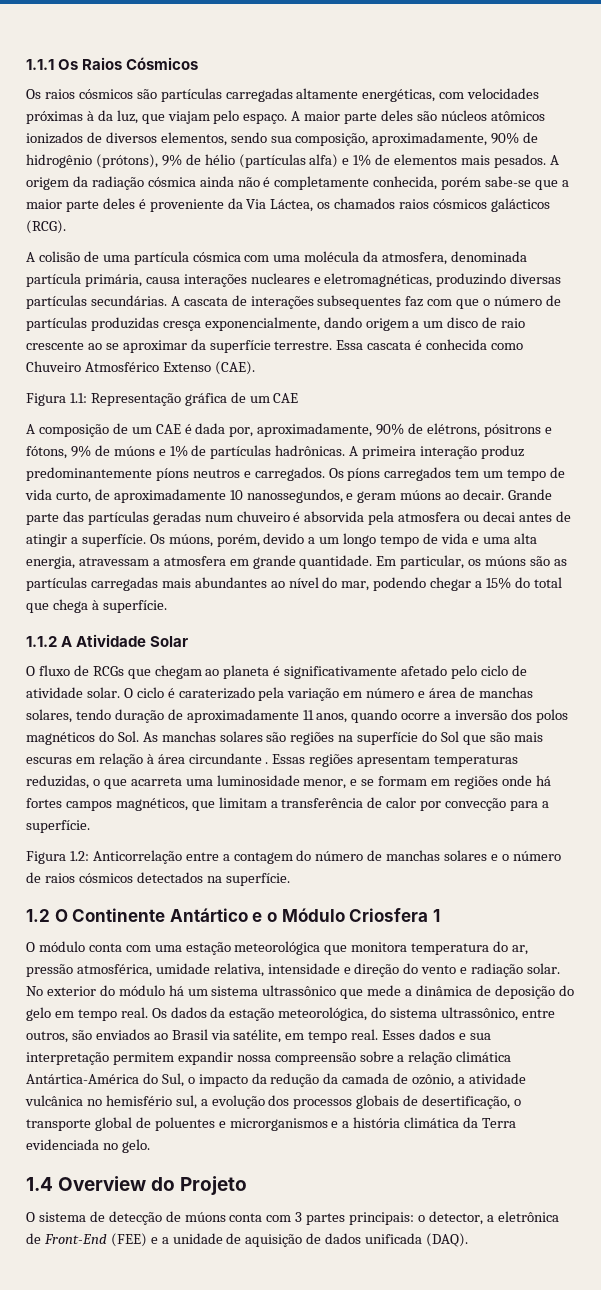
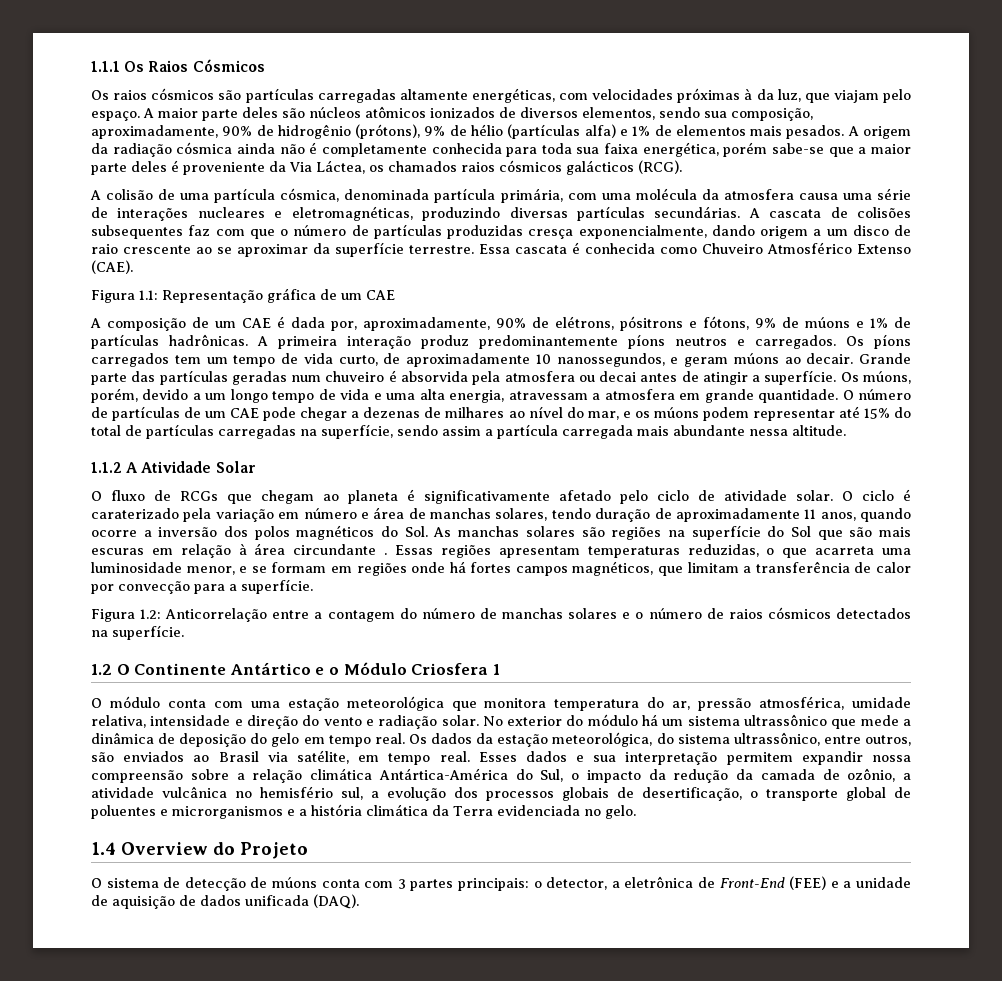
[373,176,438,190] conhecida, -> [431,142,719,157] conhecida para toda sua faixa energética,
[192,251,528,265] [26,273,180,287] cósmica com uma molécula da atmosfera, denominada partícula primária, causa -> [280,188,911,203] [91,207,108,218] cósmica, denominada partícula primária, com uma molécula da atmosfera causa uma série de
[250,296,314,309] interações -> [856,207,911,218] colisões
[376,555,567,569] [26,577,562,591] [26,599,167,613] Em particular, os múons são as partículas carregadas mais abundantes ao nível do mar, podendo chegar a 15% do total que chega à superfície. -> [842,389,912,400] [91,406,911,421] [91,424,846,439] O número de partículas de um CAE pode chegar a dezenas de milhares ao nível do mar, e os múons podem representar até 15% do total de partículas carregadas na superfície, sendo assim a partícula carregada mais abundante nessa altitude.

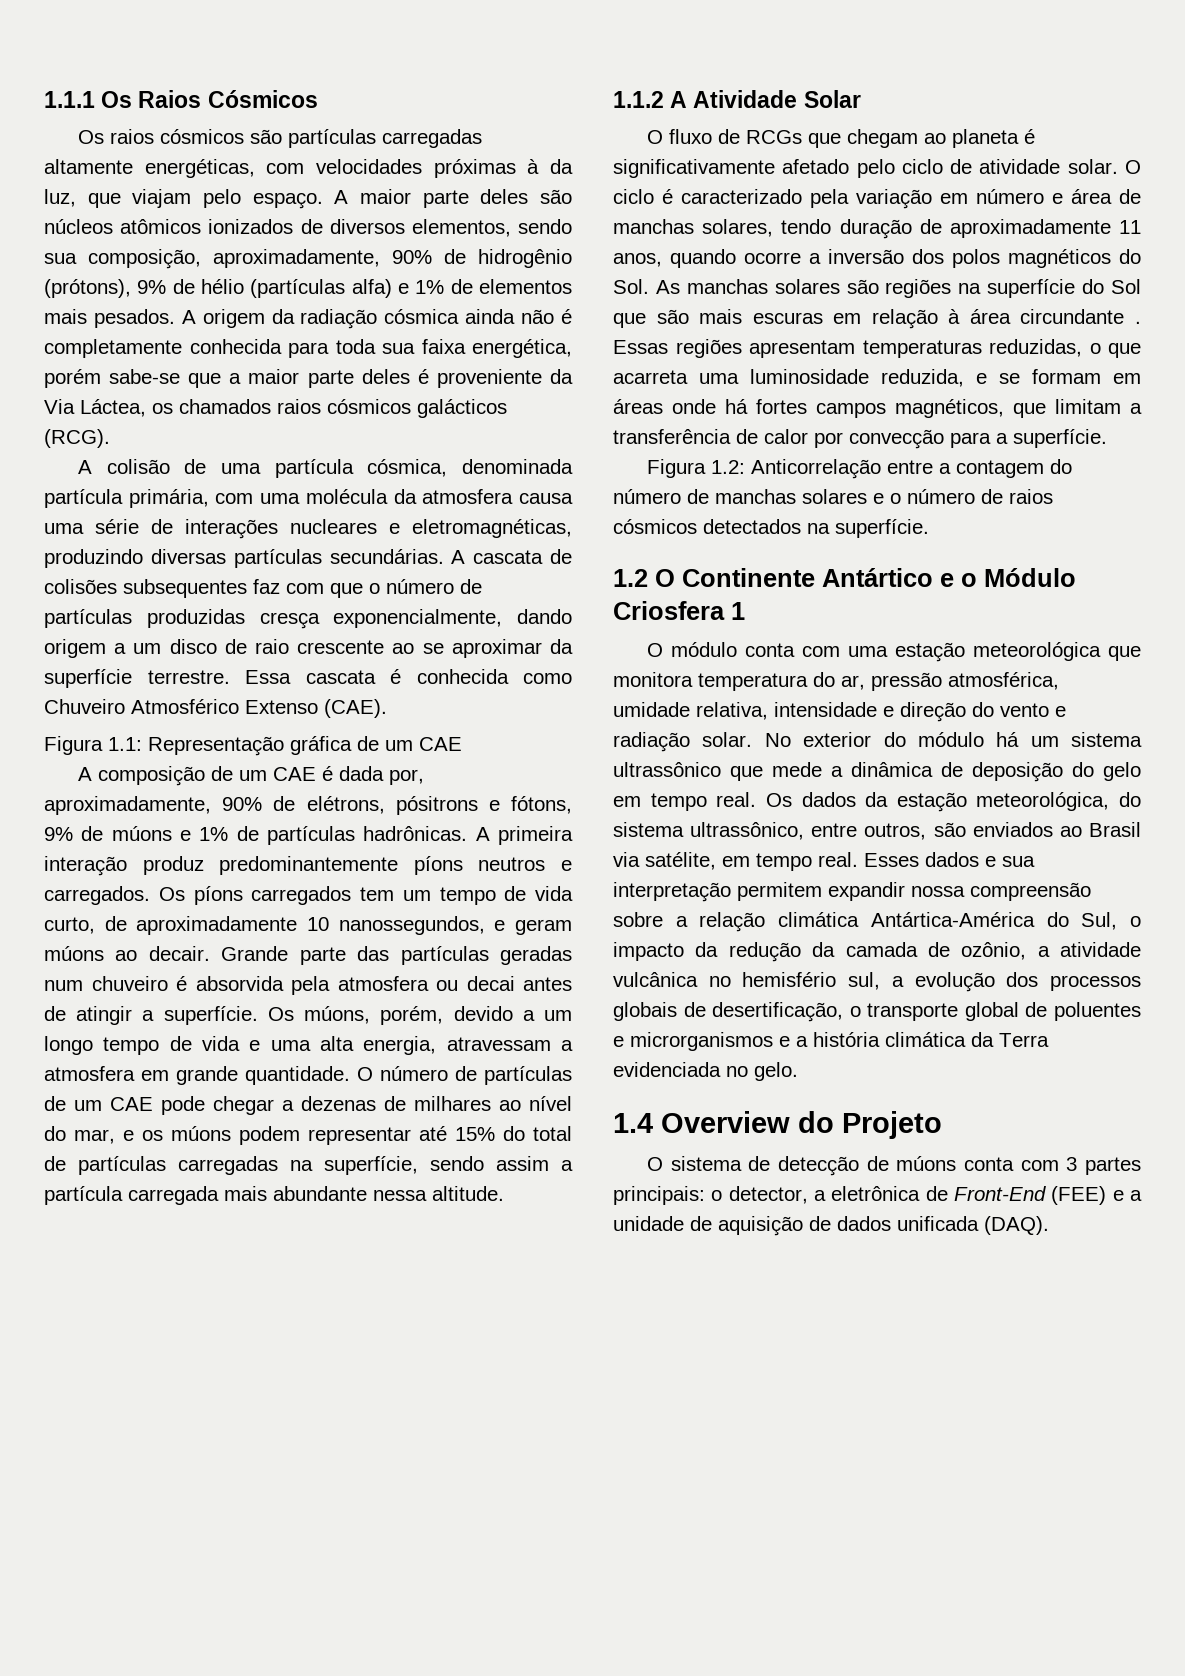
[91,508,179,519] caraterizado -> [681,189,802,204] caracterizado
[186,566,235,575] menor, -> [881,369,964,387] reduzida,
[356,563,407,576] regiões -> [613,399,663,414] áreas

